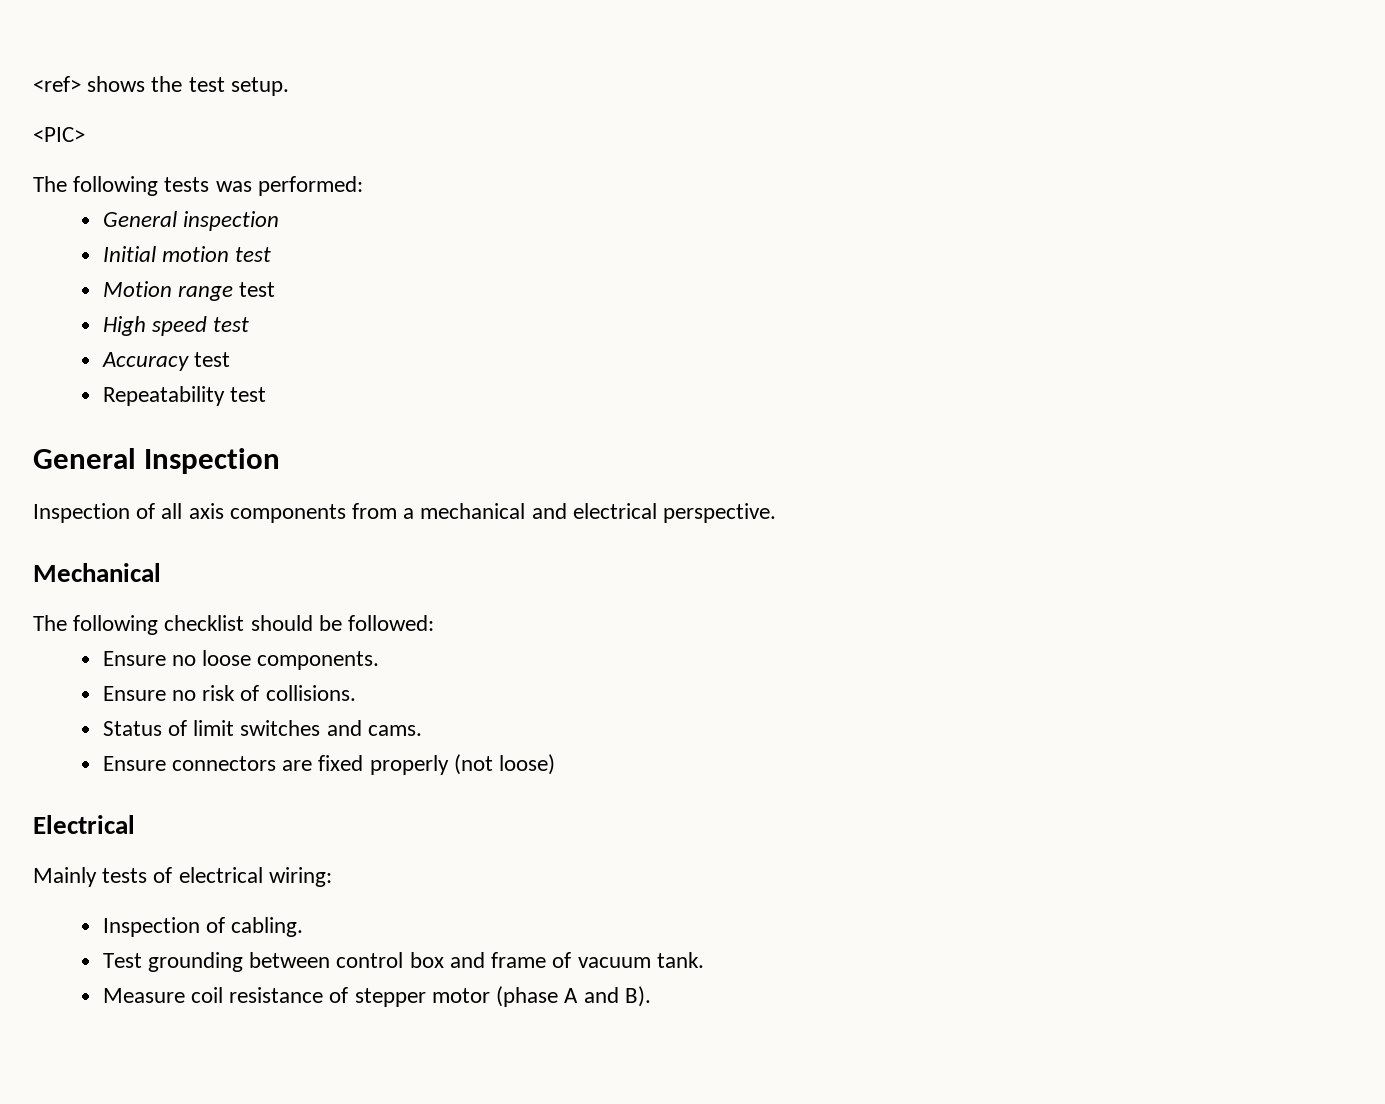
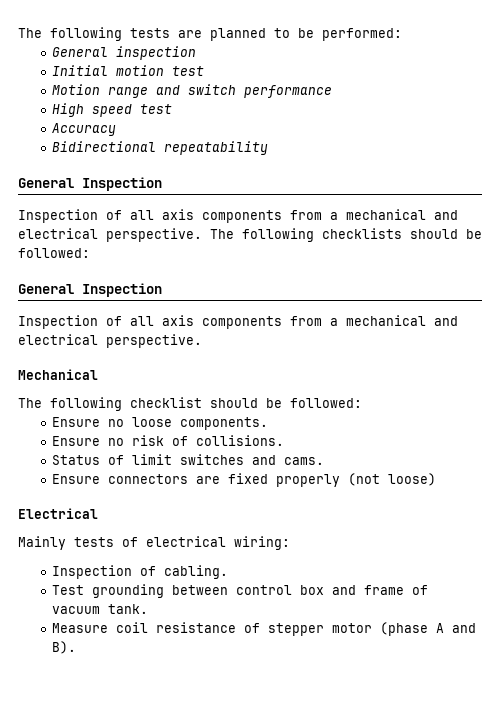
[33,76,289,96] [33,127,85,142] [33,176,252,196] <ref> shows the test setup. // <PIC> // The following tests was -> [18,27,314,41] The following tests are planned to be
[239,282,276,297] test -> [156,84,333,98] and switch performance
[194,352,231,367] [102,386,267,406] test // Repeatability test -> [52,141,269,155] [18,177,162,191] [18,209,458,223] [18,228,482,242] [18,248,90,258] // Bidirectional repeatability // General Inspection // Inspection of all axis components from a mechanical and electrical perspective. The following checklists should be followed:

